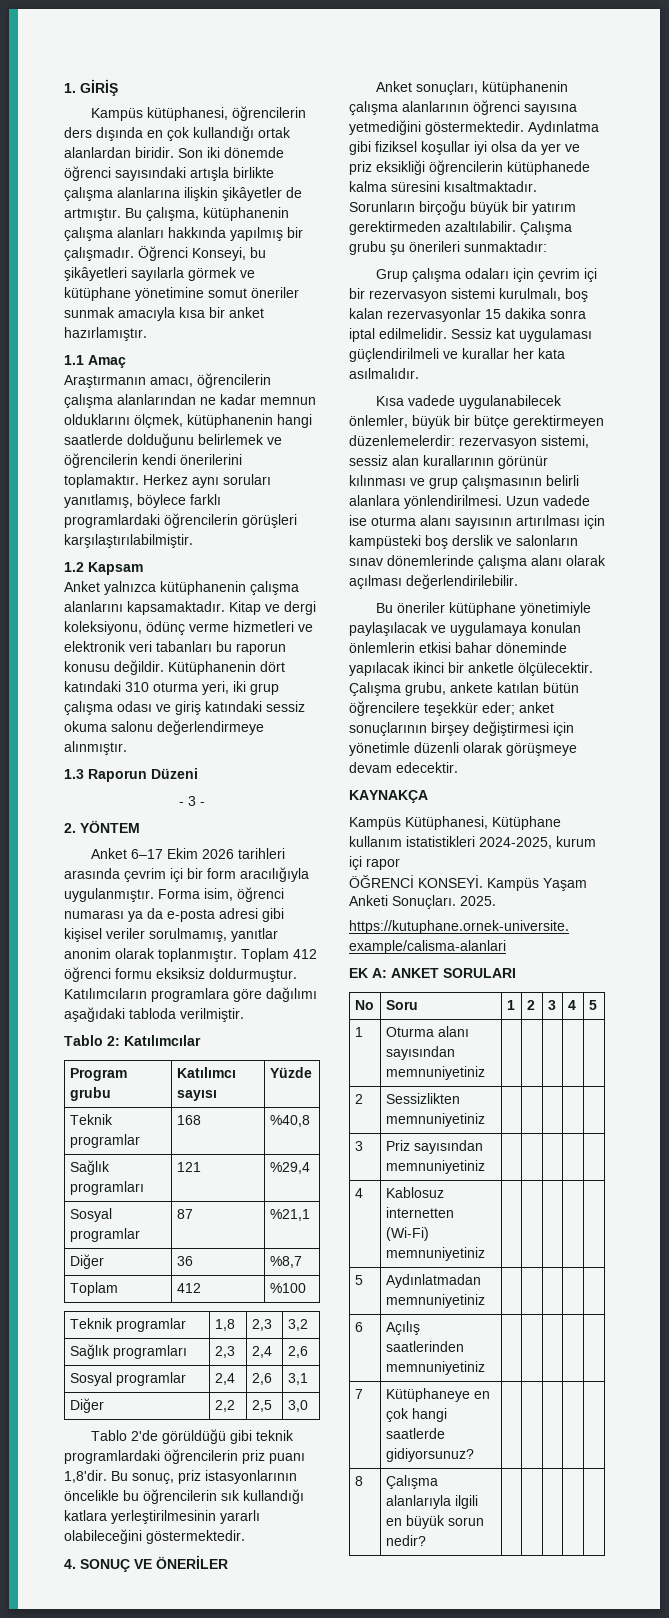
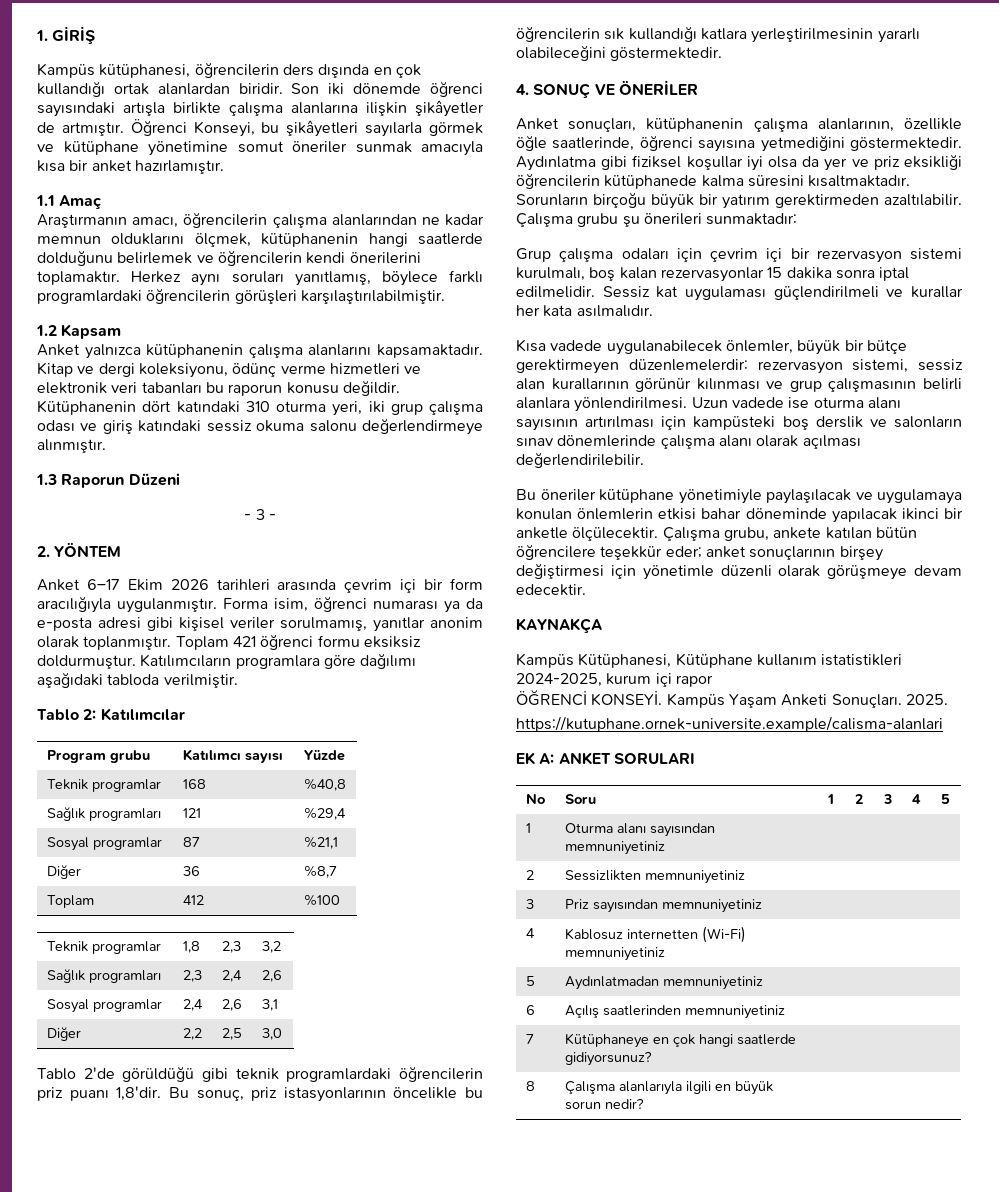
[125,207,289,221] [64,227,303,241] [64,247,134,261] Bu çalışma, kütüphanenin çalışma alanları hakkında yapılmış bir çalışmadır. -> (124, 129) none
[293,949,317,959] 412 -> [232,636,256,647] 421
[402,101,469,112] alanlarının -> [817,118,962,132] [516,135,635,151] alanlarının, özellikle öğle saatlerinde,

